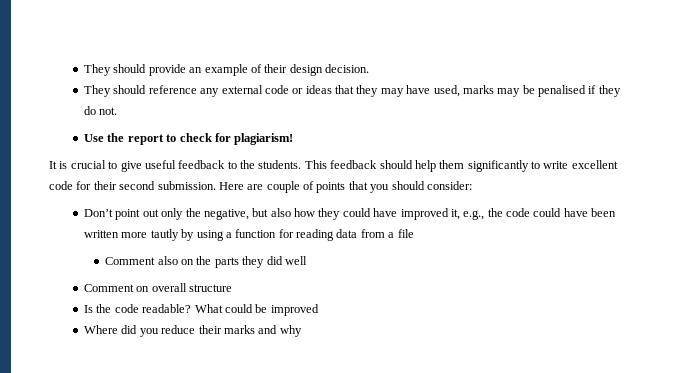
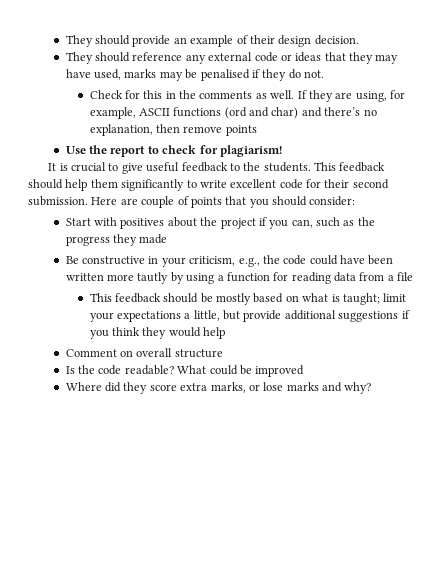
(118, 111) none -> [89,90,406,102] [89,107,377,119] [89,124,257,136] // Check for this in the comments as well. If they are using, for example, ASCII functions (ord and char) and there’s no explanation, then remove points
[84,208,460,220] Don’t point out only the negative, but also how they could have improved it, -> [65,217,375,229] [65,234,168,246] [65,256,236,267] Start with positives about the project if you can, such as the progress they made // Be constructive in your criticism,
[105,256,307,268] Comment also on the parts they did well -> [89,293,407,305] [89,310,410,322] [89,327,226,339] This feedback should be mostly based on what is taught; limit your expectations a little, but provide additional suggestions if you think they would help
[139,325,222,337] you reduce their -> [123,382,284,394] they score extra marks, or lose
[279,325,302,337] why -> [344,382,372,394] why?

